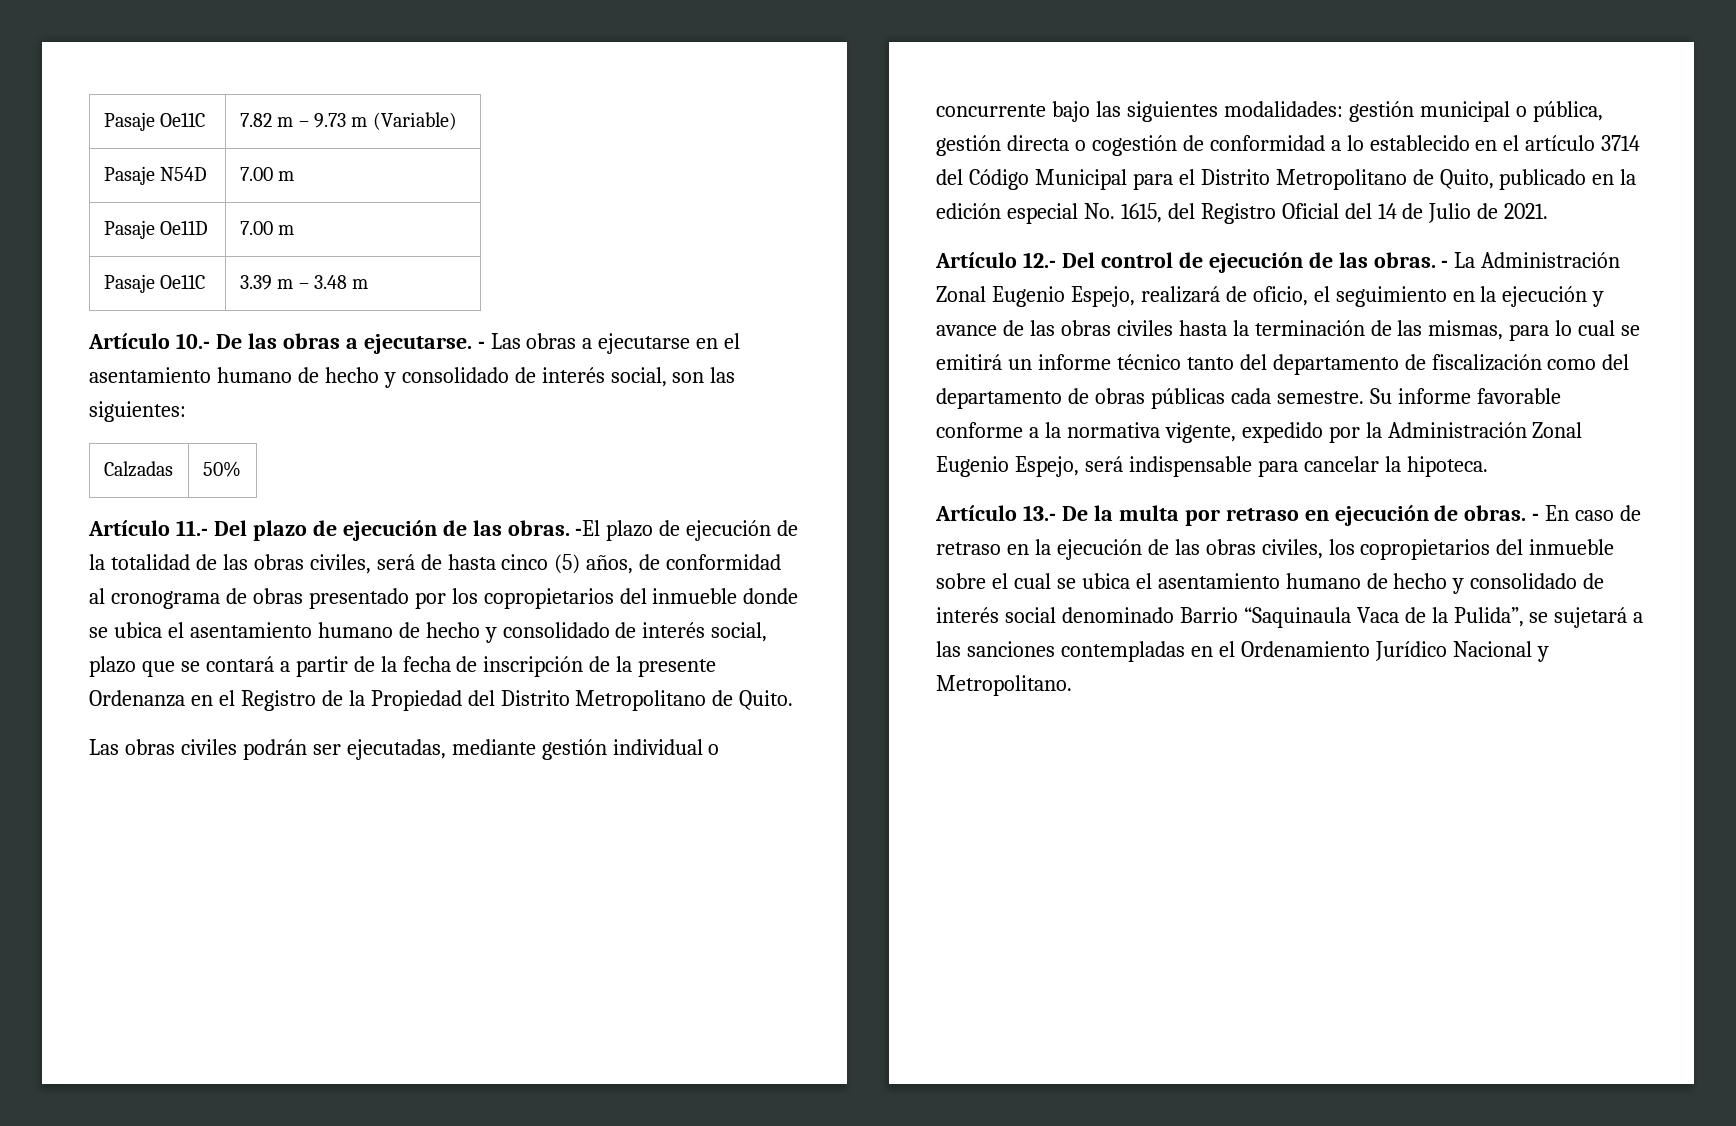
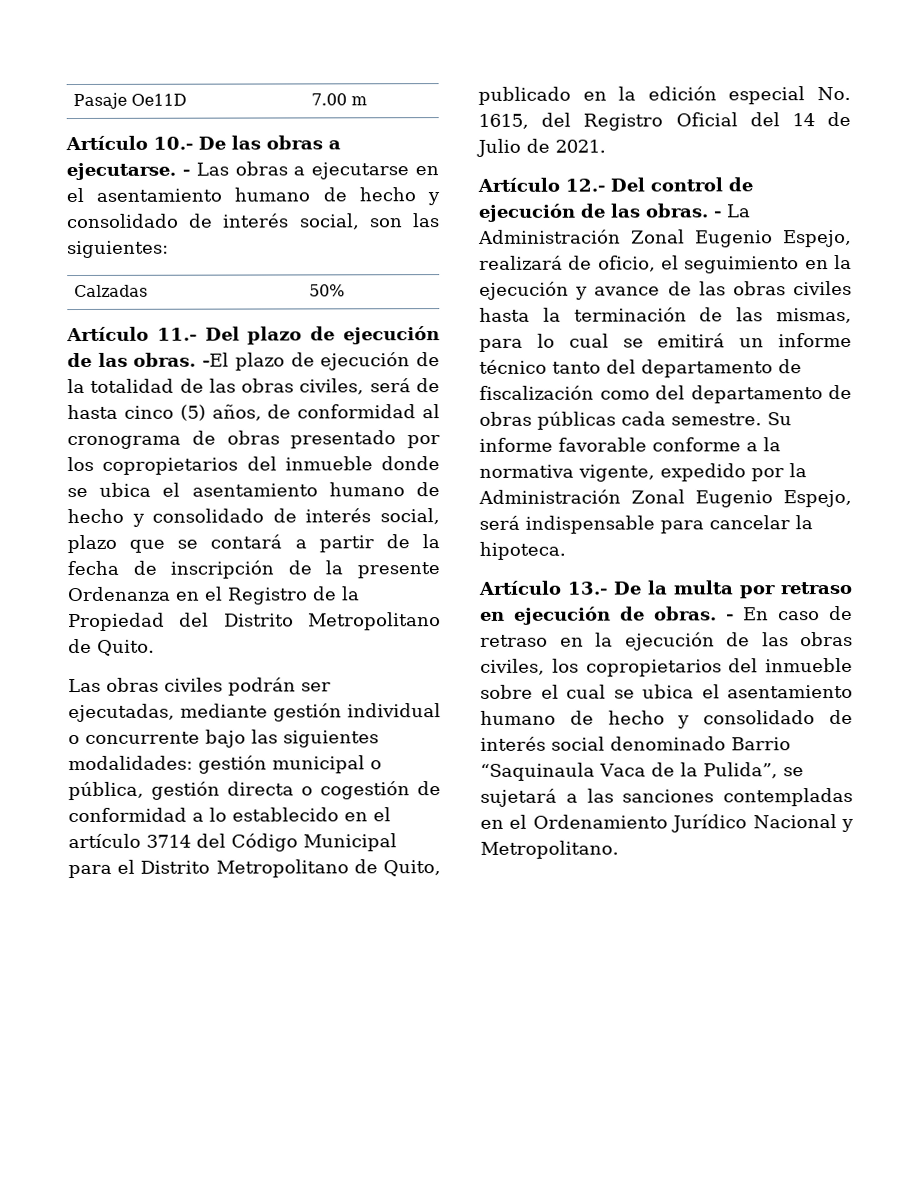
[103,112,206,131] [239,112,457,130] [103,166,208,185] [239,167,295,181] [103,220,209,239] [239,221,295,235] [103,274,206,293] [239,275,347,290] Pasaje Oe11C | 7.82 m – 9.73 m (Variable) // Pasaje N54D | 7.00 m // Pasaje Oe11D | 7.00 m // Pasaje Oe11C | 3.39 m – 3.48 -> [73,92,188,110] [311,93,348,106] Pasaje Oe11D | 7.00

